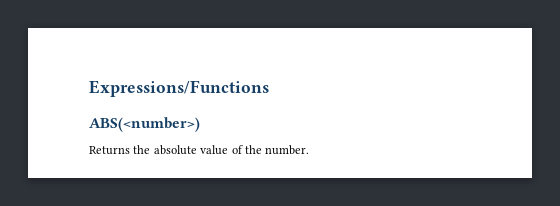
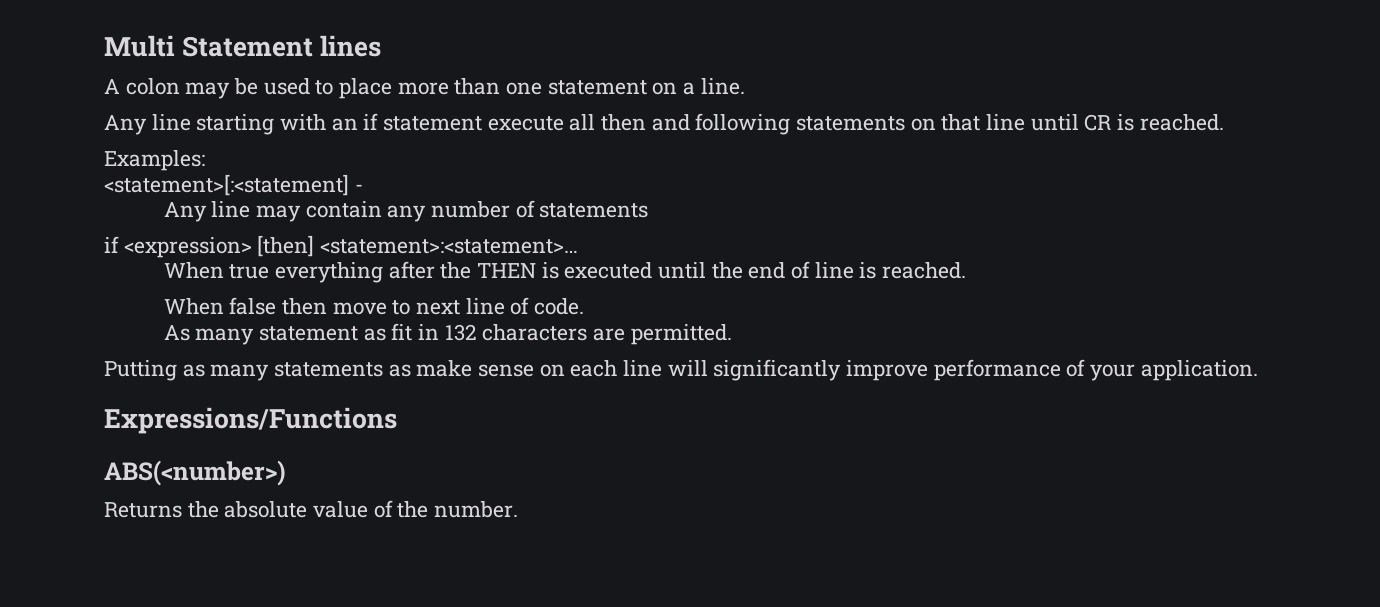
(89, 88) none -> [104,35,382,57] [104,78,745,99] [104,113,1224,135] [104,150,205,171] [104,174,363,196] [163,200,649,222] [104,235,579,258] [163,261,967,283] [163,297,585,315] [163,323,732,345] [104,359,1258,381] Multi Statement lines // A colon may be used to place more than one statement on a line. // Any line starting with an if statement execute all then and following statements on that line until CR is reached. // Examples: // <statement>[:<statement] - // Any line may contain any number of statements // if <expression> [then] <statement>:<statement>… // When true everything after the THEN is executed until the end of line is reached. // When false then move to next line of code. // As many statement as fit in 132 characters are permitted. // Putting as many statements as make sense on each line will significantly improve performance of your application. //

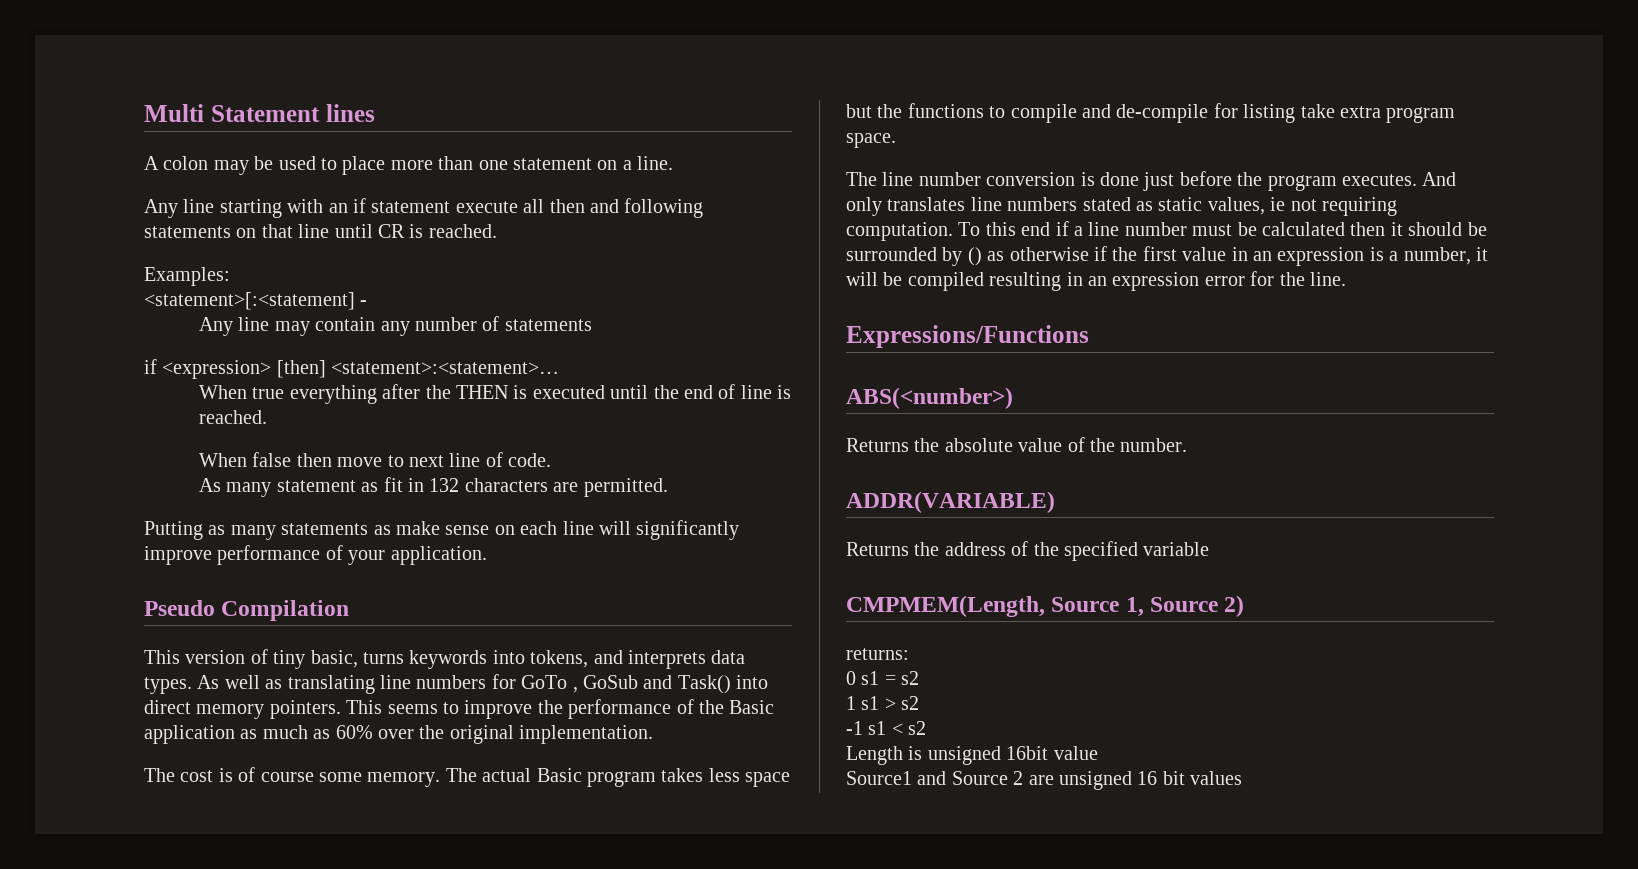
(1258, 370) none -> [144,600,350,621] [144,649,746,669] [144,674,769,694] [144,699,775,719] [144,725,654,744] [144,767,791,787] [846,103,1456,123] [846,133,896,148] [846,171,1457,191] [846,197,1397,216] [846,221,1487,241] [846,246,1488,266] [846,271,1346,291] // Pseudo Compilation // This version of tiny basic, turns keywords into tokens, and interprets data types. As well as translating line numbers for GoTo , GoSub and Task() into direct memory pointers. This seems to improve the performance of the Basic application as much as 60% over the original implementation. // The cost is of course some memory. The actual Basic program takes less space but the functions to compile and de-compile for listing take extra program space. // The line number conversion is done just before the program executes. And only translates line numbers stated as static values, ie not requiring computation. To this end if a line number must be calculated then it should be surrounded by () as otherwise if the first value in an expression is a number, it will be compiled resulting in an expression error for the line.
(519, 509) none -> [846,491,1055,513] [846,541,1210,561] [846,595,1245,617] [846,648,909,660] [846,671,920,685] [846,696,920,710] [846,721,927,735] [846,746,1098,765] [846,771,1243,790] // ADDR(VARIABLE) // Returns the address of the specified variable // CMPMEM(Length, Source 1, Source 2) // returns: // 0 s1 = s2 // 1 s1 > s2 // -1 s1 < s2 // Length is unsigned 16bit value // Source1 and Source 2 are unsigned 16 bit values

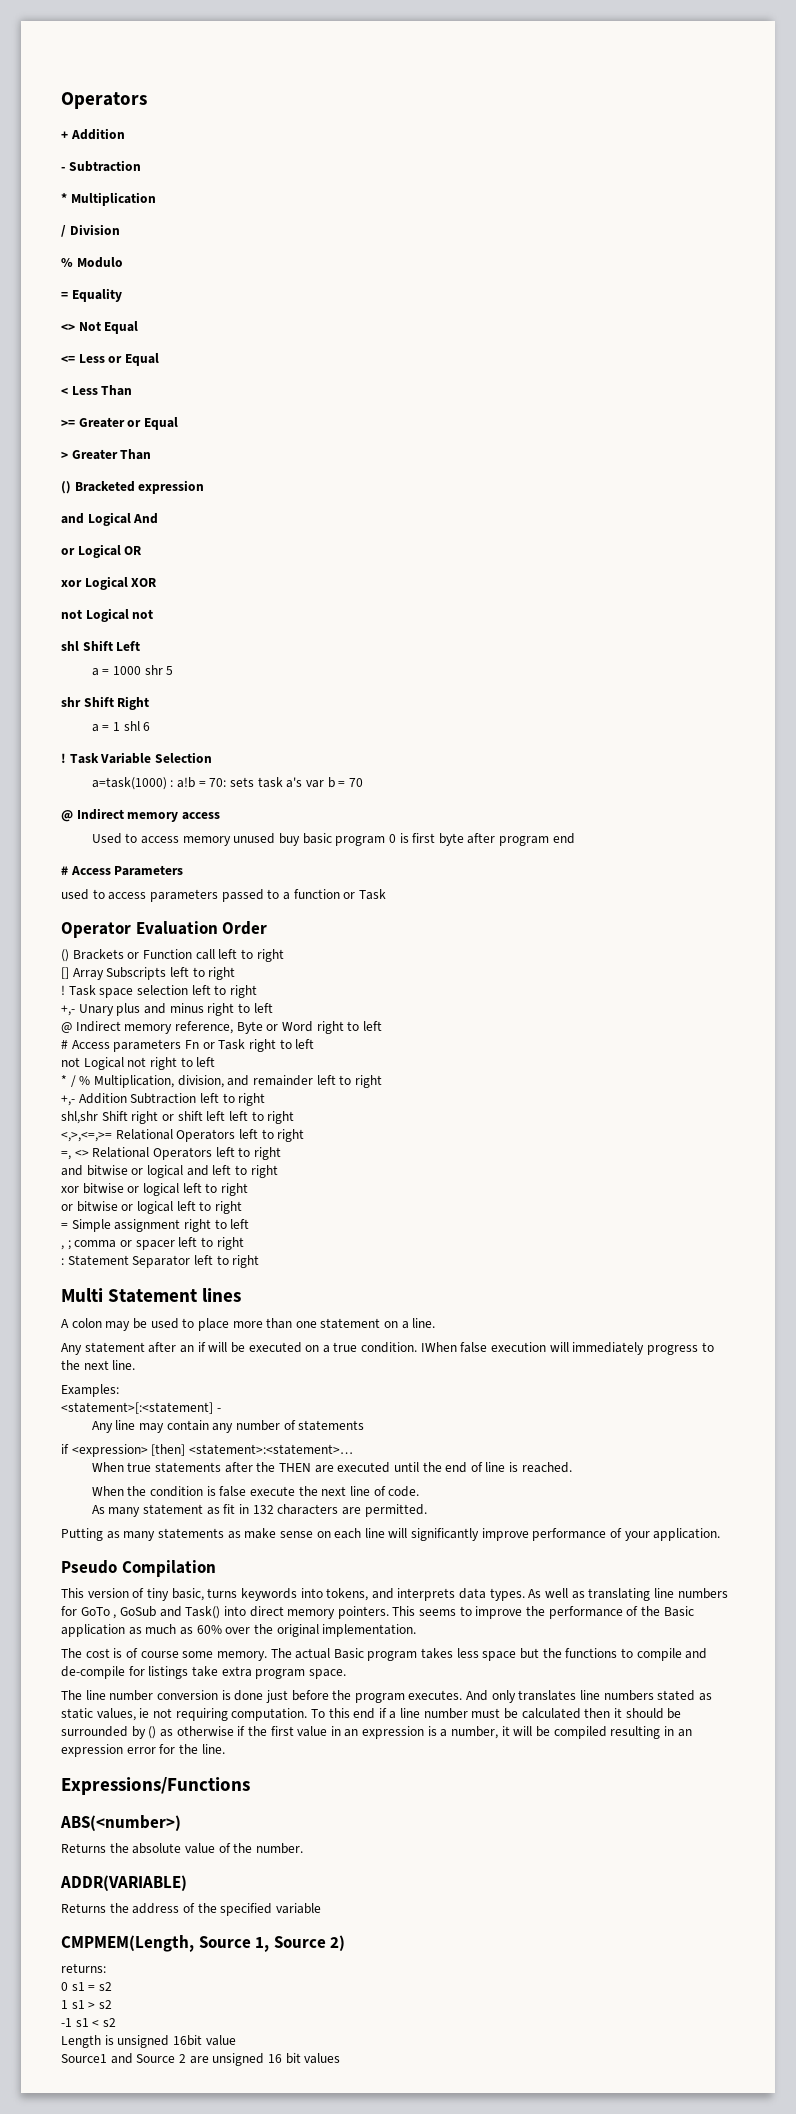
(144, 113) none -> [61,92,147,109] [61,128,125,140] [61,160,141,172] [61,192,156,206] [61,224,120,237] [61,257,123,268] [61,288,122,302] [61,321,139,334] [61,353,159,366] [61,385,133,396] [61,417,178,430] [61,449,152,460] [61,480,205,494] [61,512,159,526] [61,544,143,558] [61,576,158,590] [61,608,154,622] [61,640,141,651] [91,665,174,676] [61,696,150,710] [91,721,151,732] [61,752,212,764] [91,777,363,790] [61,808,220,822] [91,833,575,846] [61,865,184,876] [61,889,386,902] [61,921,268,938] [61,949,284,962] [61,967,236,980] [61,985,257,998] [61,1003,273,1016] [61,1021,382,1034] [61,1039,315,1052] [61,1057,216,1070] [61,1075,382,1088] [61,1093,266,1106] [61,1111,295,1124] [61,1129,305,1142] [61,1147,281,1160] [61,1165,278,1178] [61,1183,248,1196] [61,1201,242,1214] [61,1219,250,1232] [61,1237,244,1250] [61,1255,260,1268] Operators // + Addition // - Subtraction // * Multiplication // / Division // % Modulo // = Equality // <> Not Equal // <= Less or Equal // < Less Than // >= Greater or Equal // > Greater Than // () Bracketed expression // and Logical And // or Logical OR // xor Logical XOR // not Logical not // shl Shift Left // a = 1000 shr 5 // shr Shift Right // a = 1 shl 6 // ! Task Variable Selection // a=task(1000) : a!b = 70: sets task a's var b = 70 // @ Indirect memory access // Used to access memory unused buy basic program 0 is first byte after program end // # Access Parameters // used to access parameters passed to a function or Task // Operator Evaluation Order // () Brackets or Function call left to right // [] Array Subscripts left to right // ! Task space selection left to right // +,- Unary plus and minus right to left // @ Indirect memory reference, Byte or Word right to left // # Access parameters Fn or Task right to left // not Logical not right to left // * / % Multiplication, division, and remainder left to right // +,- Addition Subtraction left to right // shl,shr Shift right or shift left left to right // <,>,<=,>= Relational Operators left to right // =, <> Relational Operators left to right // and bitwise or logical and left to right // xor bitwise or logical left to right // or bitwise or logical left to right // = Simple assignment right to left // , ; comma or spacer left to right // : Statement Separator left to right //
[183,198,704,218] [144,224,497,238] line starting with an if statement execute all then and following statements on that line until CR is reached. -> [84,1342,714,1355] [61,1360,136,1370] statement after an if will be executed on a true condition. IWhen false execution will immediately progress to the next line.
[289,385,377,404] everything -> [155,1462,222,1473] statements
[513,385,528,399] is -> [314,1465,334,1473] are
[252,452,404,467] false then move to -> [127,1486,318,1497] the condition is false execute the
[1243,104,1296,123] listing -> [148,1666,189,1679] listings

